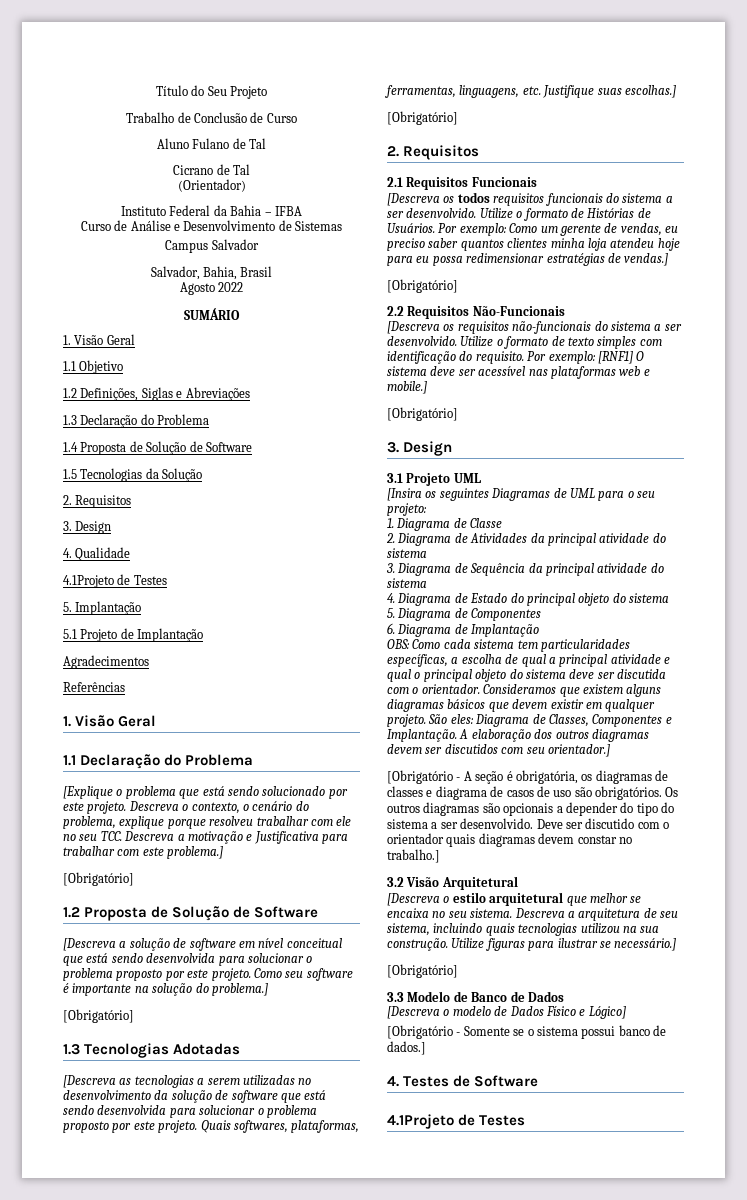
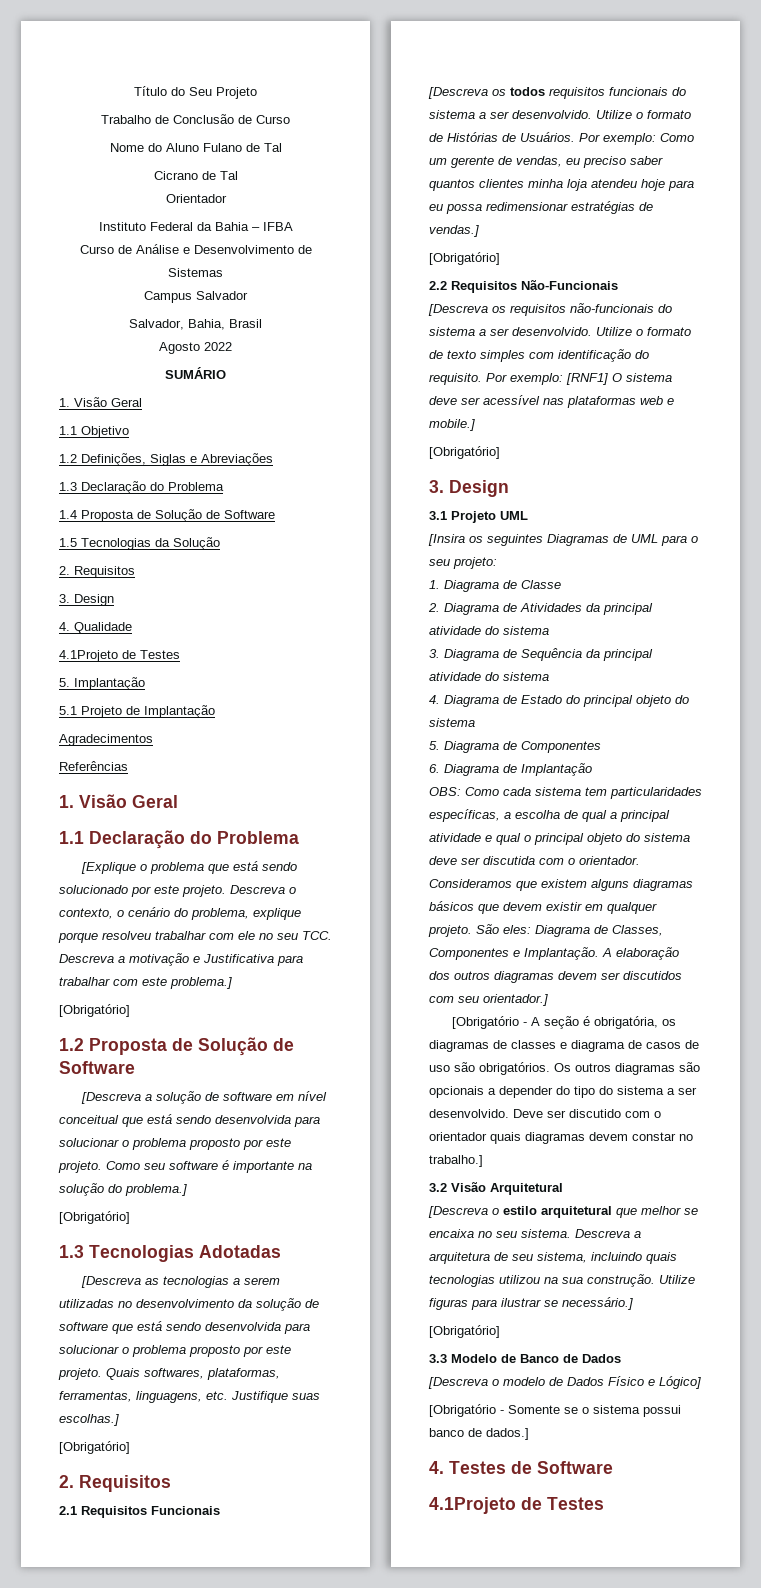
(297, 118) none -> [109,143,162,152] Nome do
[177,179,246,192] (Orientador) -> [165,194,227,203] Orientador

